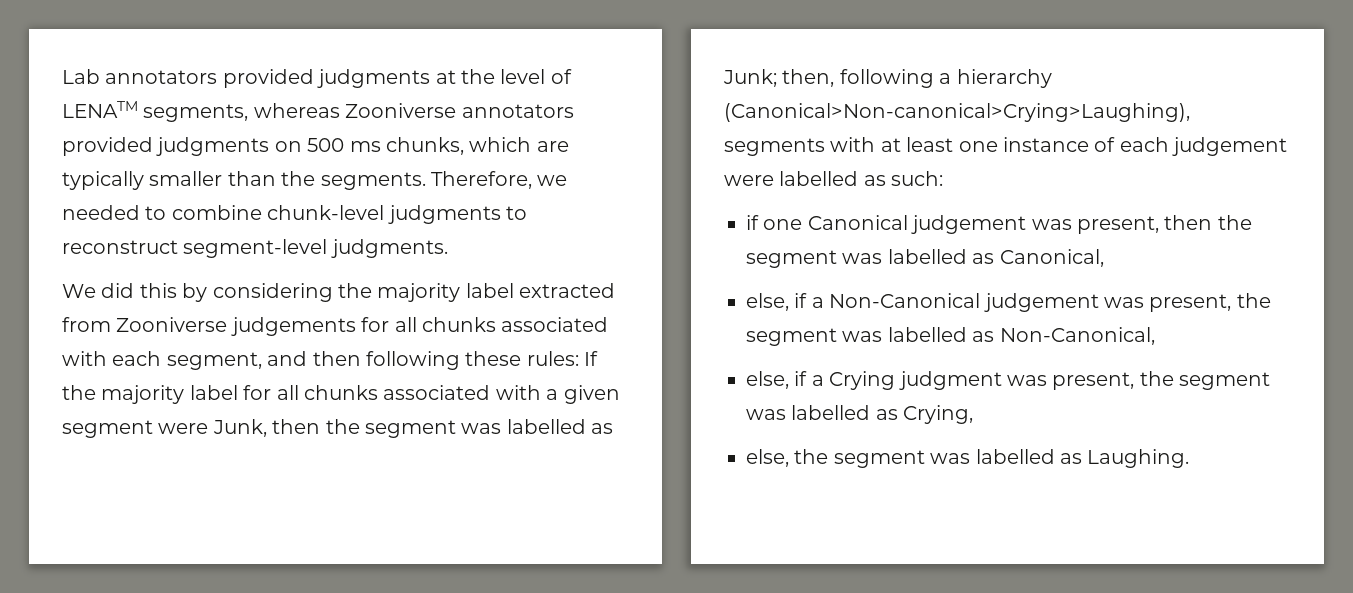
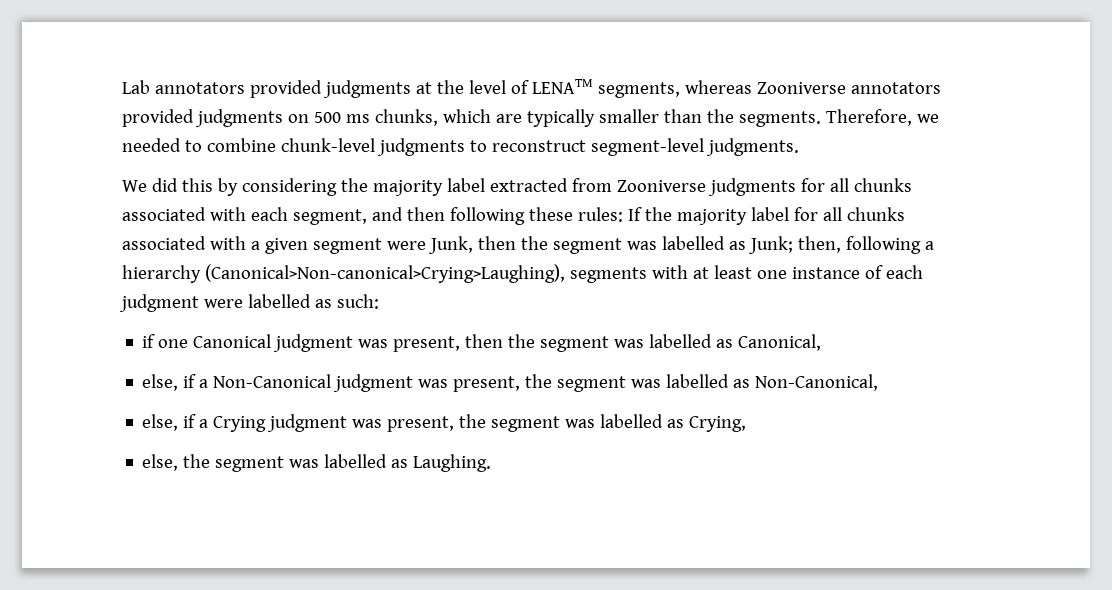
[230,317,356,336] judgements -> [707,178,796,196] judgments
[1172,137,1288,156] judgement -> [119,294,199,312] judgment
[911,215,1027,234] judgement -> [273,334,354,352] judgment
[983,293,1099,312] judgement -> [333,374,414,392] judgment

